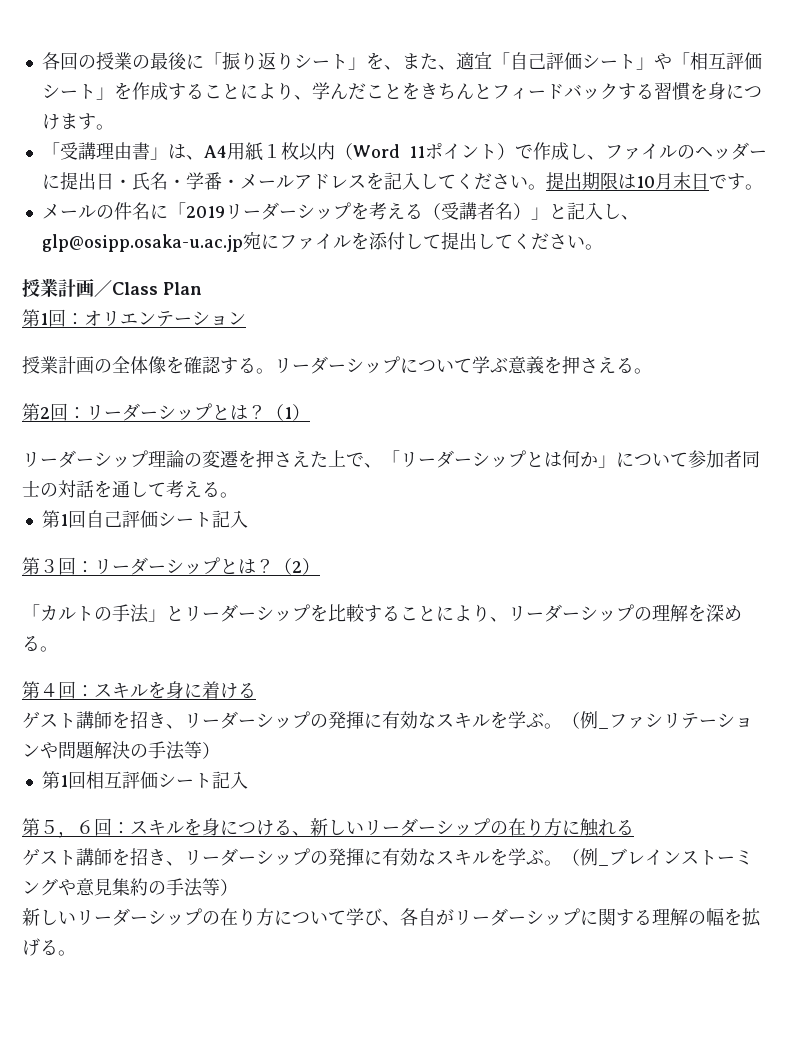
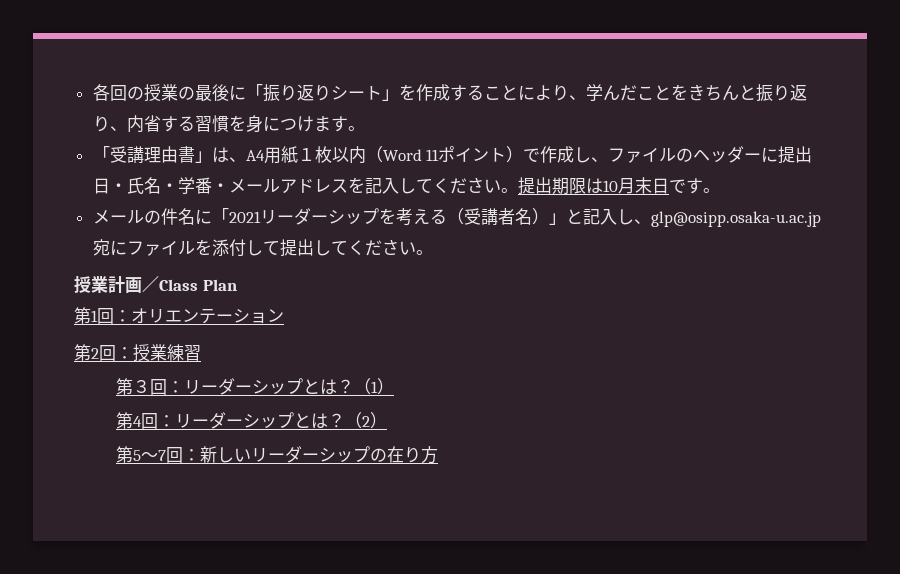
[383,52,762,70] [41,82,132,100] 、また、適宜「自己評価シート」や「相互評価シート」を -> (416, 92) none
[491,83,618,100] フィードバック -> [755,84,807,102] [92,115,161,133] 振り返り、内省
[185,206,225,218] 2019 -> [228,211,261,223] 2021
[22,356,652,374] [22,403,50,421] 授業計画の全体像を確認する。リーダーシップについて学ぶ意義を押さえる。 // 第2 -> [74,344,201,362] [115,378,150,395] 第2回：授業練習 // 第３
[22,450,760,468] [22,480,238,498] [41,510,248,528] [22,557,58,575] リーダーシップ理論の変遷を押さえた上で、「リーダーシップとは何か」について参加者同士の対話を通して考える。 // 第1回自己評価シート記入 // 第３ -> [115,412,142,429] 第4
[22,604,742,623] [22,636,58,652] [22,681,256,699] [22,711,753,729] [22,741,220,760] [41,771,248,789] [22,818,634,838] [22,848,753,866] [22,878,238,897] [22,908,761,927] [22,938,76,956] 「カルトの手法」とリーダーシップを比較することにより、リーダーシップの理解を深める。 // 第４回：スキルを身に着ける // ゲスト講師を招き、リーダーシップの発揮に有効なスキルを学ぶ。（例_ファシリテーションや問題解決の手法等） // 第1回相互評価シート記入 // 第５，６回：スキルを身につける、新しいリーダーシップの在り方に触れる // ゲスト講師を招き、リーダーシップの発揮に有効なスキルを学ぶ。（例_ブレインストーミングや意見集約の手法等） // 新しいリーダーシップの在り方について学び、各自がリーダーシップに関する理解の幅を拡げる。 -> [115,446,438,464] 第5～7回：新しいリーダーシップの在り方

